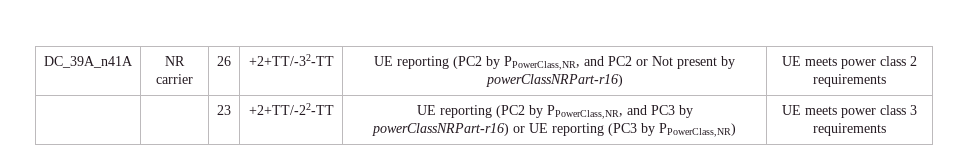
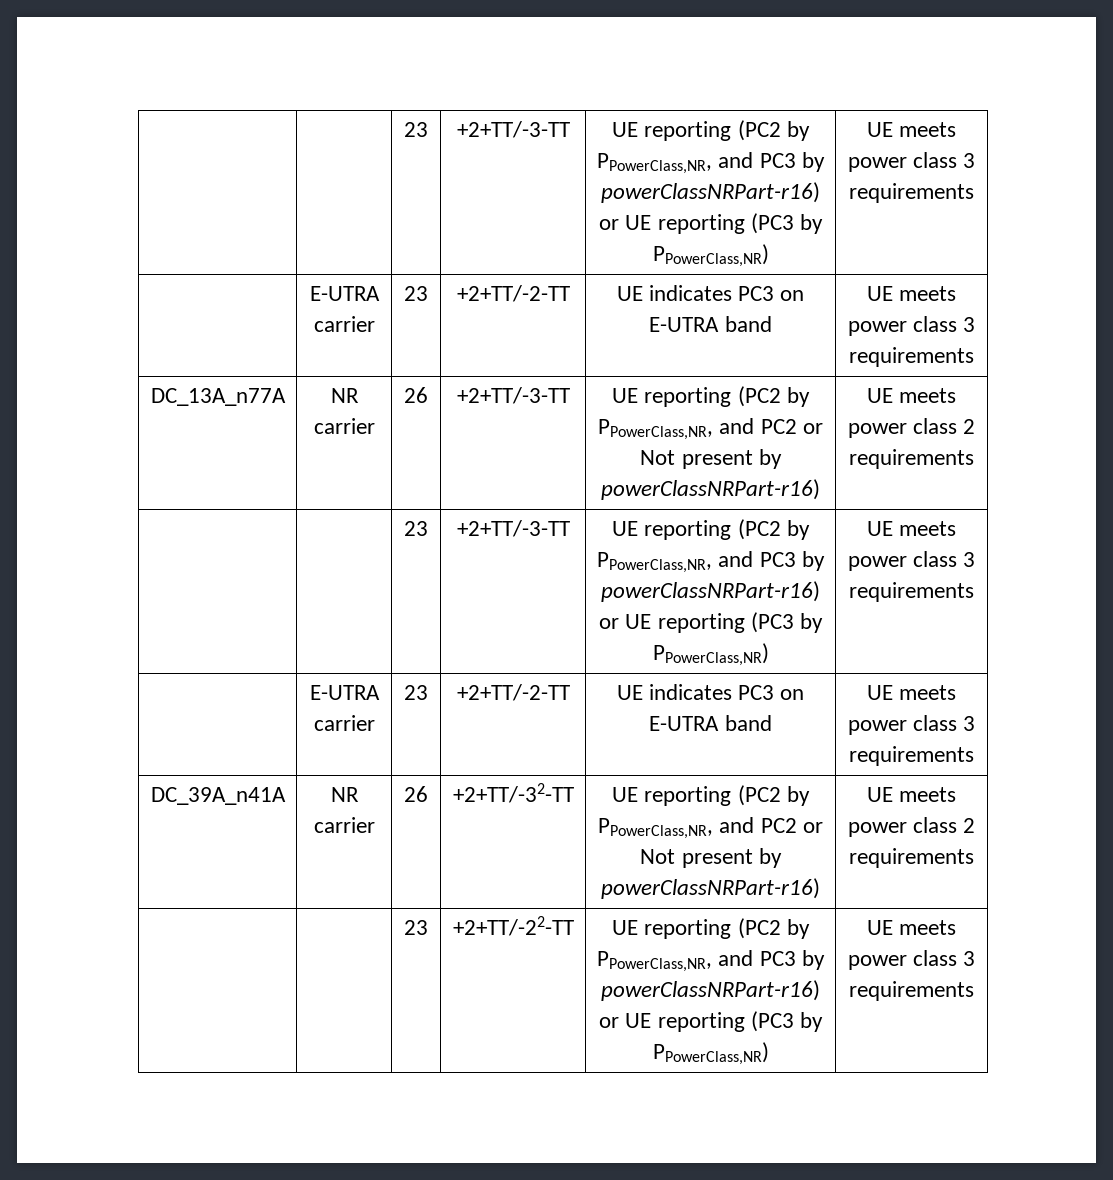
(44, 62) none -> [404,122,428,137] [456,121,570,138] [612,120,810,141] [597,152,825,174] [601,182,820,203] [599,213,823,234] [652,244,769,267] [866,122,957,137] [847,152,976,172] [849,183,974,203] [309,286,380,301] [313,316,375,332] [404,286,428,301] [456,285,570,302] [616,285,805,301] [649,316,772,332] [866,286,957,301] [847,316,976,336] [849,347,974,367] [150,388,286,406] [330,388,359,403] [313,418,375,434] [404,387,428,403] [456,387,570,404] [612,386,810,407] [598,418,823,440] [640,449,782,469] [601,479,820,500] [866,388,957,403] [847,418,976,438] [849,449,974,469] [404,521,428,536] [456,520,570,537] [612,519,810,540] [597,551,825,573] [601,581,820,602] [599,612,823,633] [652,643,769,666] [866,521,957,536] [847,551,976,571] [849,582,974,602] [309,685,380,700] [313,715,375,731] [404,685,428,700] [456,684,570,701] [616,684,805,700] [649,715,772,731] [866,685,957,700] [847,715,976,735] [849,746,974,766] | | 23 | +2+TT/-3-TT | UE reporting (PC2 by PPowerClass,NR, and PC3 by powerClassNRPart-r16) or UE reporting (PC3 by PPowerClass,NR) | UE meets power class 3 requirements // | E-UTRA carrier | 23 | +2+TT/-2-TT | UE indicates PC3 on E-UTRA band | UE meets power class 3 requirements // DC_13A_n77A | NR carrier | 26 | +2+TT/-3-TT | UE reporting (PC2 by PPowerClass,NR, and PC2 or Not present by powerClassNRPart-r16) | UE meets power class 2 requirements // | | 23 | +2+TT/-3-TT | UE reporting (PC2 by PPowerClass,NR, and PC3 by powerClassNRPart-r16) or UE reporting (PC3 by PPowerClass,NR) | UE meets power class 3 requirements // | E-UTRA carrier | 23 | +2+TT/-2-TT | UE indicates PC3 on E-UTRA band | UE meets power class 3 requirements //

